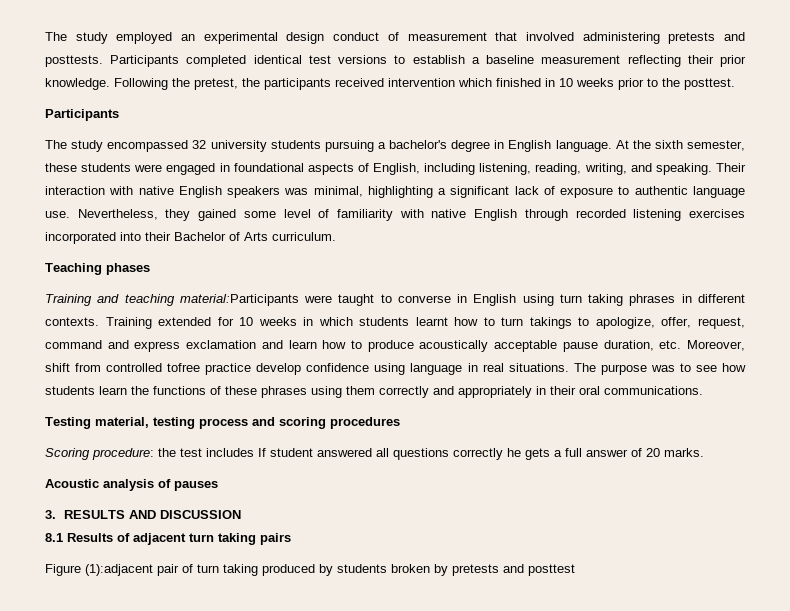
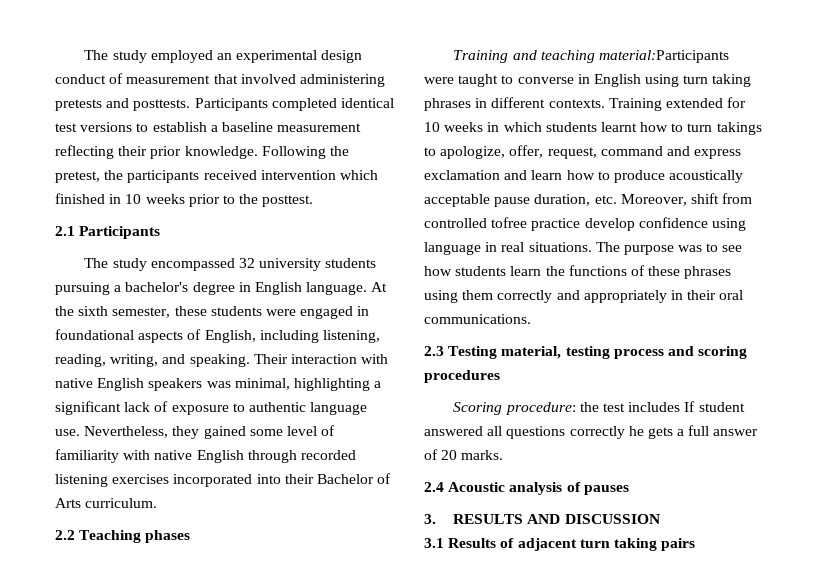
(735, 84) none -> [55,226,75,236] 2.1
(336, 236) none -> [55,530,75,540] 2.2
(703, 390) none -> [424,346,444,356] 2.3
(704, 452) none -> [424,482,444,492] 2.4
[45,533,63,542] 8.1 -> [424,538,444,548] 3.1
[45,564,575,576] // Figure (1):adjacent pair of turn taking produced by students broken by pretests and posttest -> (696, 544) none

